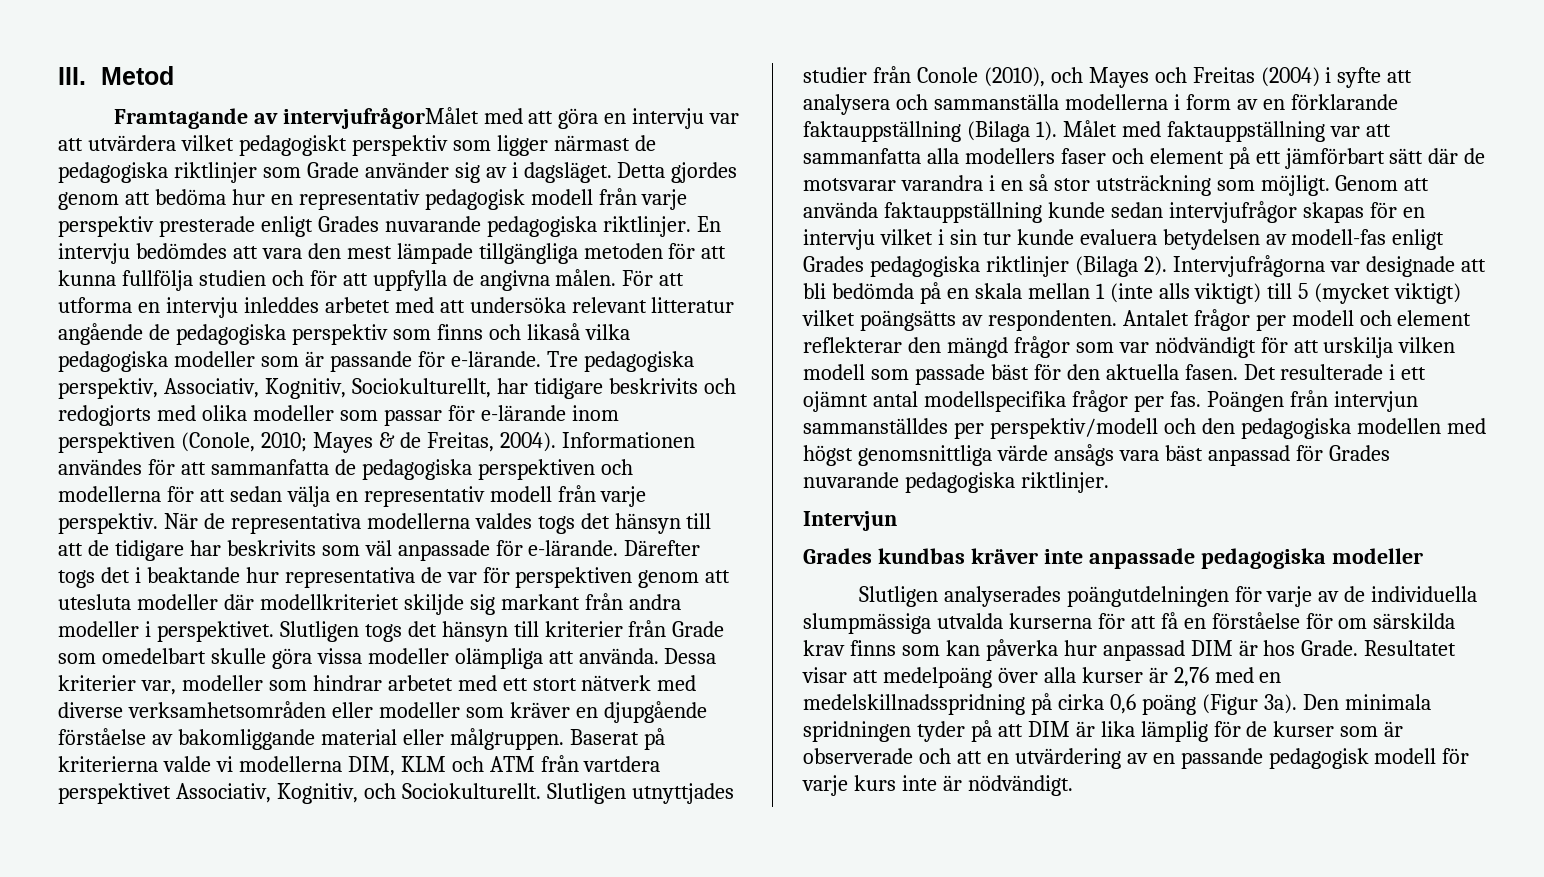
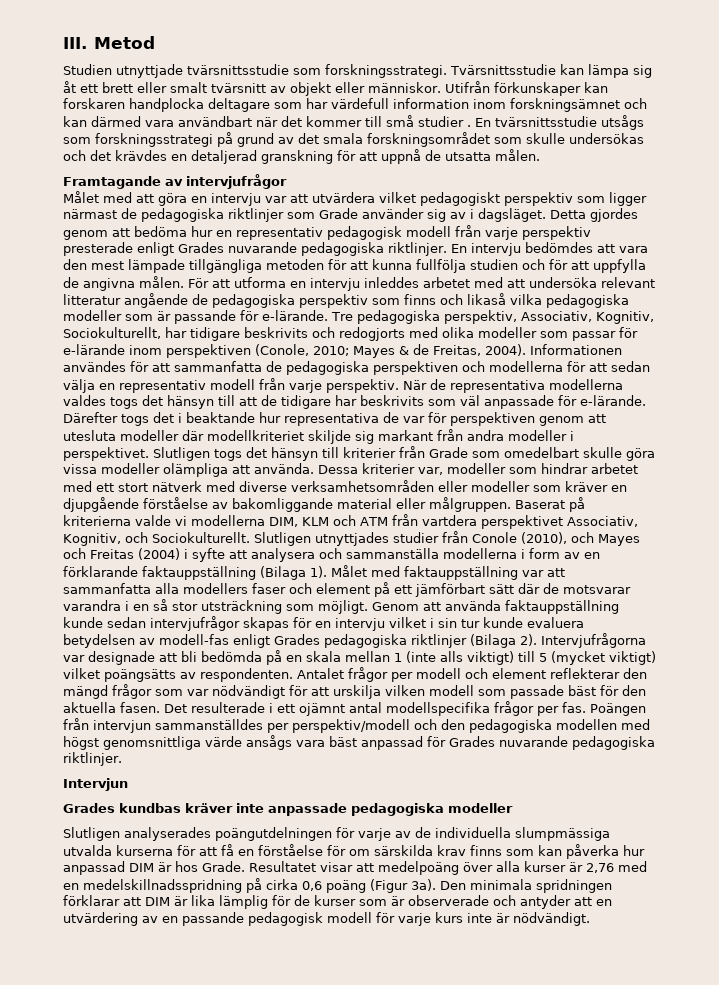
(175, 75) none -> [63,64,652,78] [63,81,608,96] [63,98,647,112] [63,115,644,130] [63,132,644,147] [63,149,540,164] // Studien utnyttjade tvärsnittsstudie som forskningsstrategi. Tvärsnittsstudie kan lämpa sig åt ett brett eller smalt tvärsnitt av objekt eller människor. Utifrån förkunskaper kan forskaren handplocka deltagare som har värdefull information inom forskningsämnet och kan därmed vara användbart när det kommer till små studier . En tvärsnittsstudie utsågs som forskningsstrategi på grund av det smala forskningsområdet som skulle undersökas och det krävdes en detaljerad granskning för att uppnå de utsatta målen.
[282,107,479,129] intervjufrågorMålet -> [186,174,287,189] [63,191,99,203] intervjufrågor // Målet
[916,720,992,742] tyder på -> [63,895,120,906] förklarar
(951, 756) none -> [520,895,571,909] antyder

